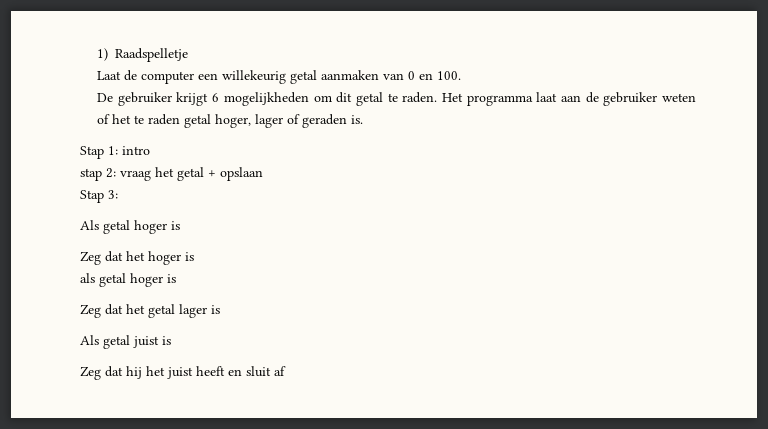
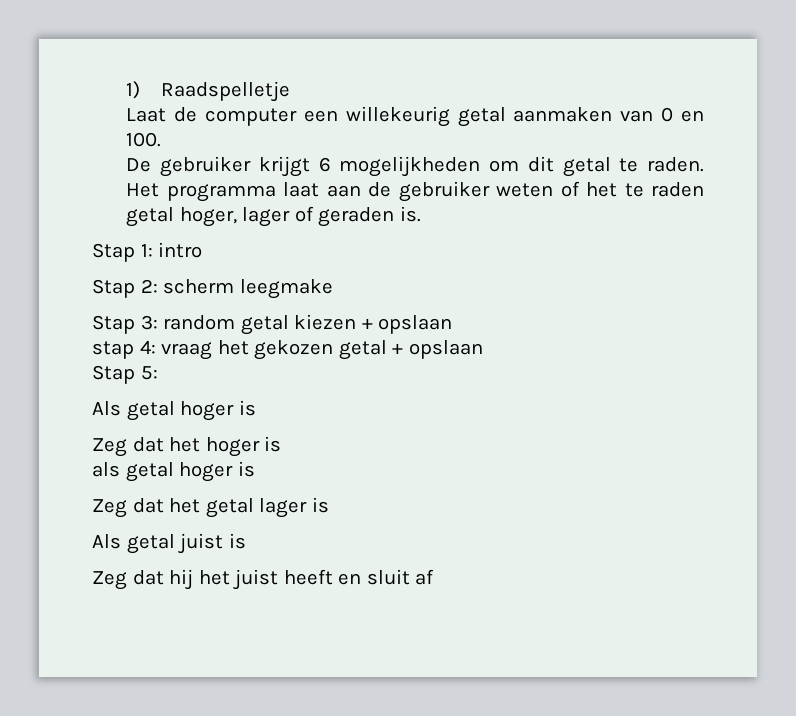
(150, 150) none -> [92,279,333,299] [92,314,453,335] // Stap 2: scherm leegmake // Stap 3: random getal kiezen + opslaan
[106,168,116,178] 2: -> [139,340,156,354] 4:
(174, 172) none -> [254,340,334,360] gekozen
[108,190,118,199] 3: -> [140,366,158,380] 5:

